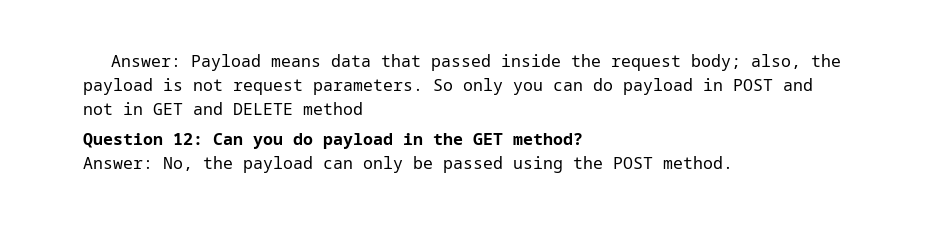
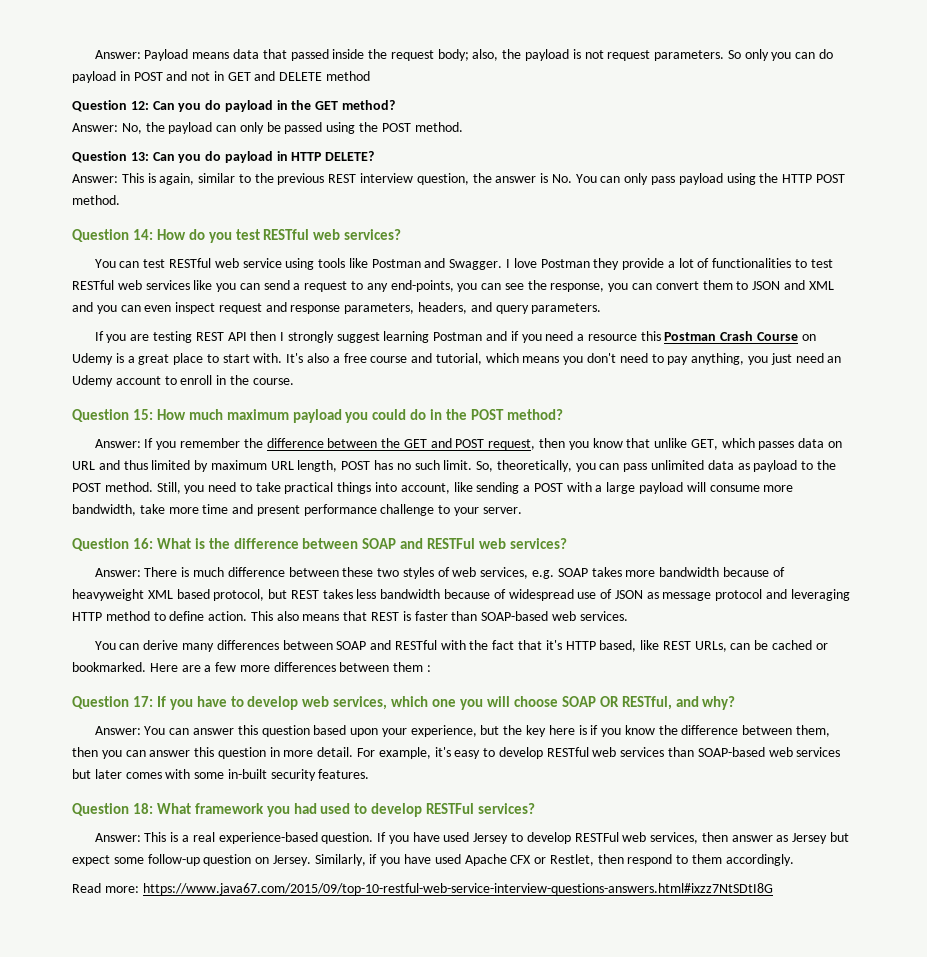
(733, 162) none -> [72,151,375,163] [72,173,845,185] [72,195,120,205] [72,229,402,243] [94,258,833,270] [72,280,834,292] [72,302,602,314] [94,331,816,343] [72,353,842,365] [72,375,294,387] [72,409,563,423] [94,438,842,450] [72,460,836,472] [72,482,794,494] [72,504,522,516] [72,538,568,551] [94,567,785,579] [72,589,850,601] [72,611,628,621] [94,640,828,652] [72,662,432,672] [72,696,736,710] [94,725,830,737] [72,747,841,759] [72,769,370,781] [72,803,536,817] [94,832,849,844] [72,854,794,866] [72,883,773,895] // Question 13: Can you do payload in HTTP DELETE? // Answer: This is again, similar to the previous REST interview question, the answer is No. You can only pass payload using the HTTP POST method. // Question 14: How do you test RESTful web services? // You can test RESTful web service using tools like Postman and Swagger. I love Postman they provide a lot of functionalities to test RESTful web services like you can send a request to any end-points, you can see the response, you can convert them to JSON and XML and you can even inspect request and response parameters, headers, and query parameters. // If you are testing REST API then I strongly suggest learning Postman and if you need a resource this Postman Crash Course on Udemy is a great place to start with. It's also a free course and tutorial, which means you don't need to pay anything, you just need an Udemy account to enroll in the course. // Question 15: How much maximum payload you could do in the POST method? // Answer: If you remember the difference between the GET and POST request, then you know that unlike GET, which passes data on URL and thus limited by maximum URL length, POST has no such limit. So, theoretically, you can pass unlimited data as payload to the POST method. Still, you need to take practical things into account, like sending a POST with a large payload will consume more bandwidth, take more time and present performance challenge to your server. // Question 16: What is the difference between SOAP and RESTFul web services? // Answer: There is much difference between these two styles of web services, e.g. SOAP takes more bandwidth because of heavyweight XML based protocol, but REST takes less bandwidth because of widespread use of JSON as message protocol and leveraging HTTP method to define action. This also means that REST is faster than SOAP-based web services. // You can derive many differences between SOAP and RESTful with the fact that it's HTTP based, like REST URLs, can be cached or bookmarked. Here are a few more differences between them : // Question 17: If you have to develop web services, which one you will choose SOAP OR RESTful, and why? // Answer: You can answer this question based upon your experience, but the key here is if you know the difference between them, then you can answer this question in more detail. For example, it's easy to develop RESTful web services than SOAP-based web services but later comes with some in-built security features. // Question 18: What framework you had used to develop RESTFul services? // Answer: This is a real experience-based question. If you have used Jersey to develop RESTFul web services, then answer as Jersey but expect some follow-up question on Jersey. Similarly, if you have used Apache CFX or Restlet, then respond to them accordingly. // Read more: https://www.java67.com/2015/09/top-10-restful-web-service-interview-questions-answers.html#ixzz7NtSDtI8G

